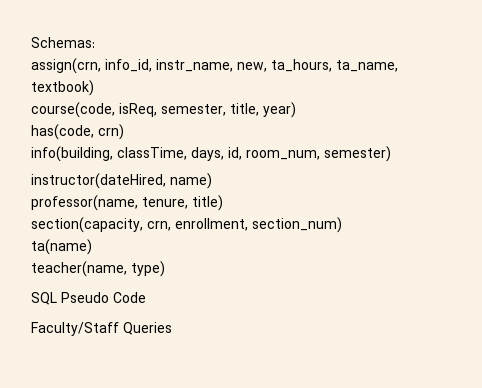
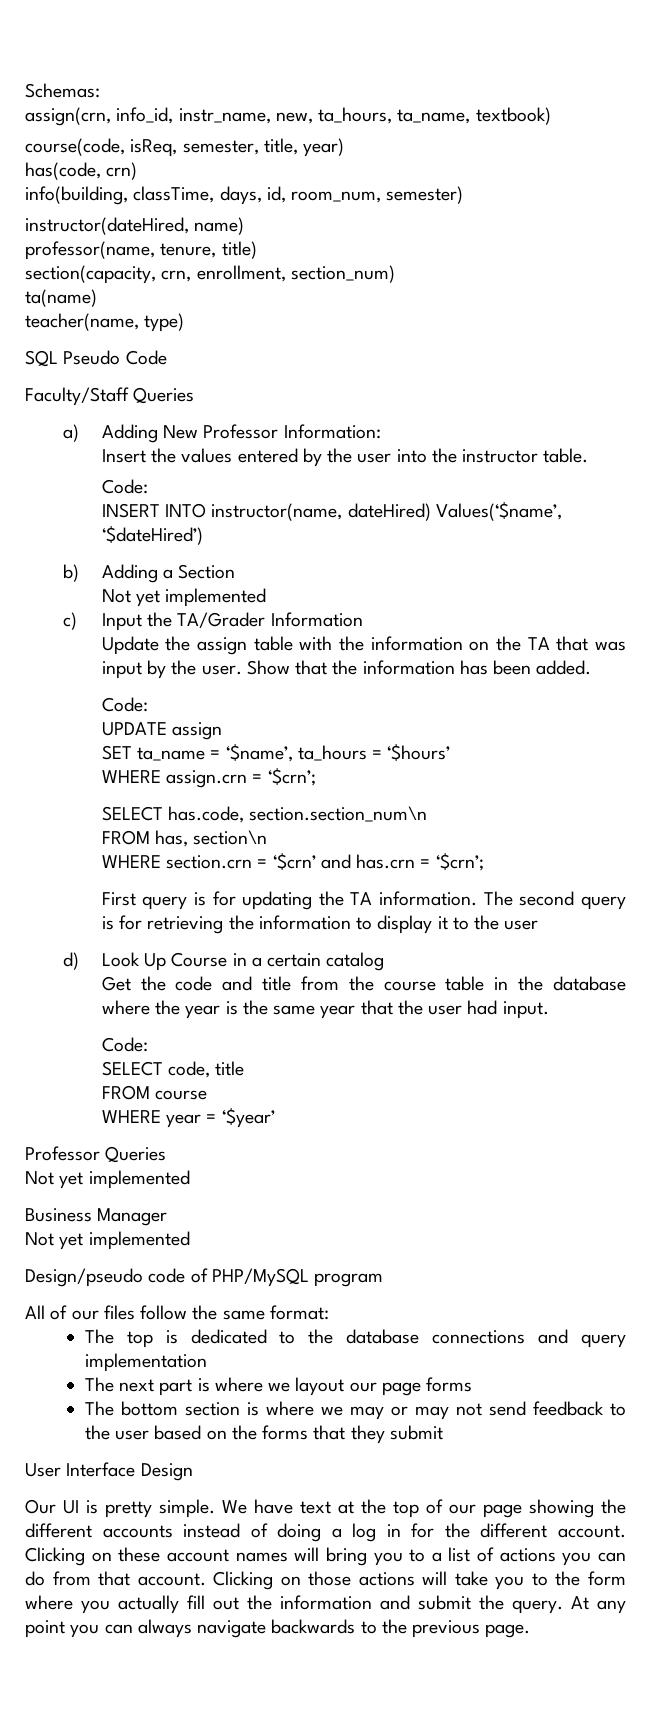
(172, 328) none -> [63,424,381,443] [101,448,589,467] [101,479,148,494] [101,502,562,521] [101,526,203,545] [63,564,236,583] [101,588,267,607] [63,612,363,631] [101,636,626,655] [101,660,592,679] [101,697,148,712] [101,722,222,740] [101,744,451,762] [101,768,316,788] [101,806,428,823] [101,830,268,847] [101,853,484,871] [101,891,627,910] [101,915,539,934] [63,952,385,971] [101,976,626,991] [101,1000,549,1019] [101,1037,148,1052] [101,1061,245,1078] [101,1085,207,1100] [101,1108,275,1128] [25,1146,167,1163] [25,1170,190,1189] [25,1208,168,1226] [25,1231,190,1250] [25,1268,384,1287] [25,1305,329,1320] [84,1329,626,1348] [84,1353,207,1372] [84,1377,473,1396] [84,1401,626,1420] [84,1425,443,1444] [25,1462,193,1481] [25,1499,626,1518] [25,1523,627,1542] [25,1547,627,1566] [25,1571,626,1590] [25,1595,626,1614] [25,1619,531,1638] // a) Adding New Professor Information: // Insert the values entered by the user into the instructor table. // Code: // INSERT INTO instructor(name, dateHired) Values(‘$name’, ‘$dateHired’) // b) Adding a Section // Not yet implemented // c) Input the TA/Grader Information // Update the assign table with the information on the TA that was input by the user. Show that the information has been added. // Code: // UPDATE assign // SET ta_name = ‘$name’, ta_hours = ‘$hours’ // WHERE assign.crn = ‘$crn’; // SELECT has.code, section.section_num\n // FROM has, section\n // WHERE section.crn = ‘$crn’ and has.crn = ‘$crn’; // First query is for updating the TA information. The second query is for retrieving the information to display it to the user // d) Look Up Course in a certain catalog // Get the code and title from the course table in the database where the year is the same year that the user had input. // Code: // SELECT code, title // FROM course // WHERE year = ‘$year’ // Professor Queries // Not yet implemented // Business Manager // Not yet implemented // Design/pseudo code of PHP/MySQL program // All of our files follow the same format: // The top is dedicated to the database connections and query implementation // The next part is where we layout our page forms // The bottom section is where we may or may not send feedback to the user based on the forms that they submit // User Interface Design // Our UI is pretty simple. We have text at the top of our page showing the different accounts instead of doing a log in for the different account. Clicking on these account names will bring you to a list of actions you can do from that account. Clicking on those actions will take you to the form where you actually fill out the information and submit the query. At any point you can always navigate backwards to the previous page.

